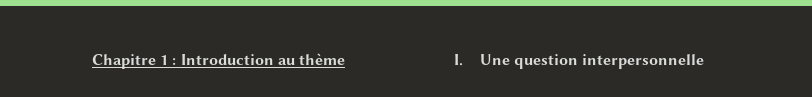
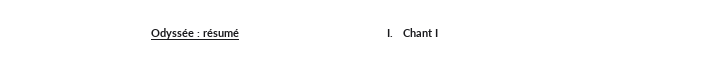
[91,53,346,69] [454,54,705,69] Chapitre 1 : Introduction au thème // I. Une question interpersonnelle -> [151,28,239,39] [386,28,439,37] Odyssée : résumé // I. Chant I

